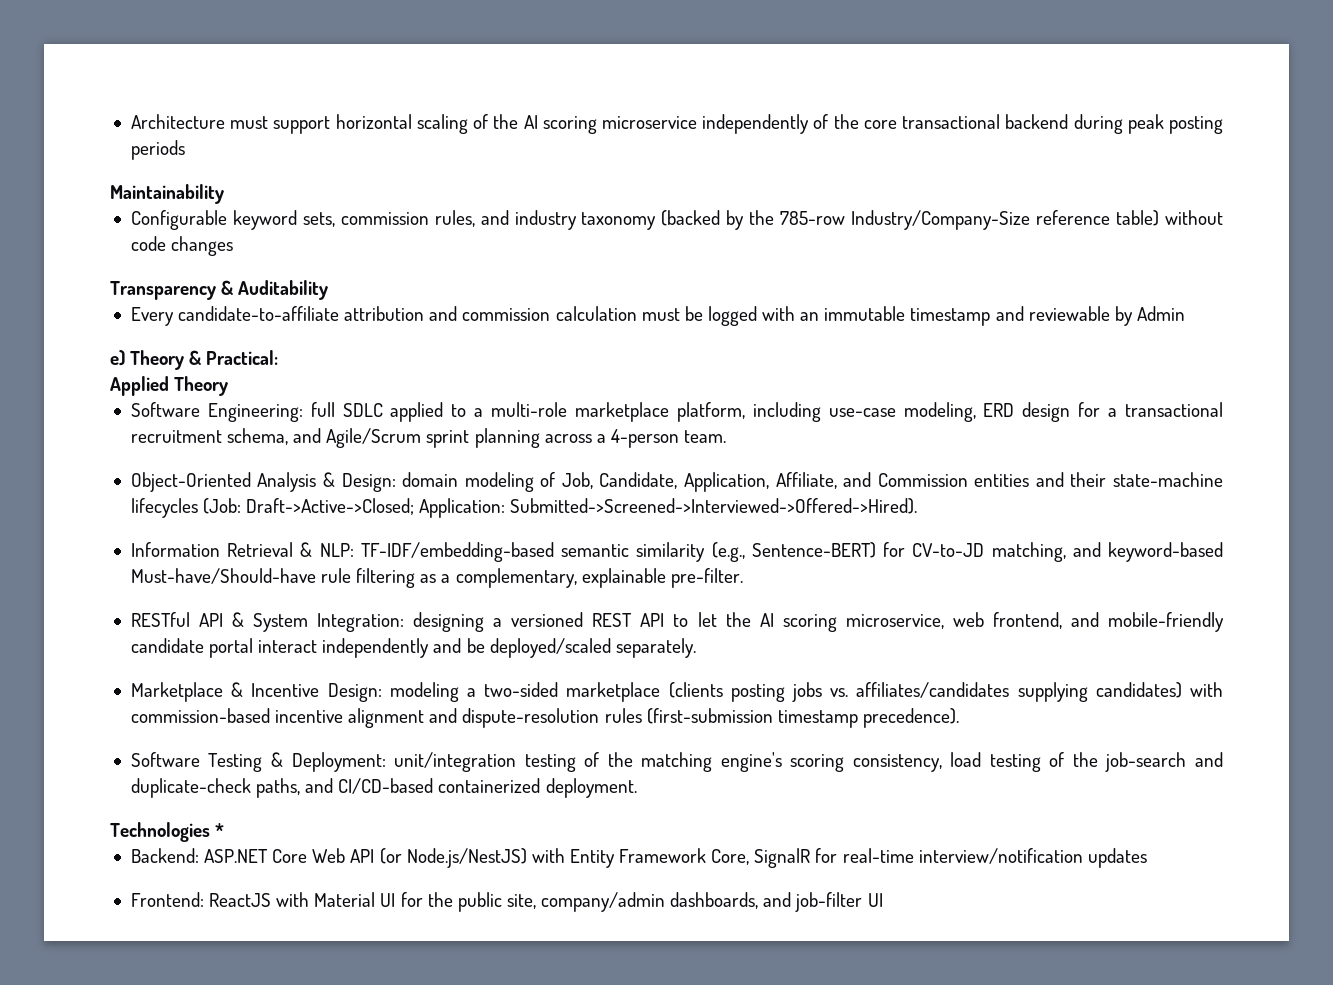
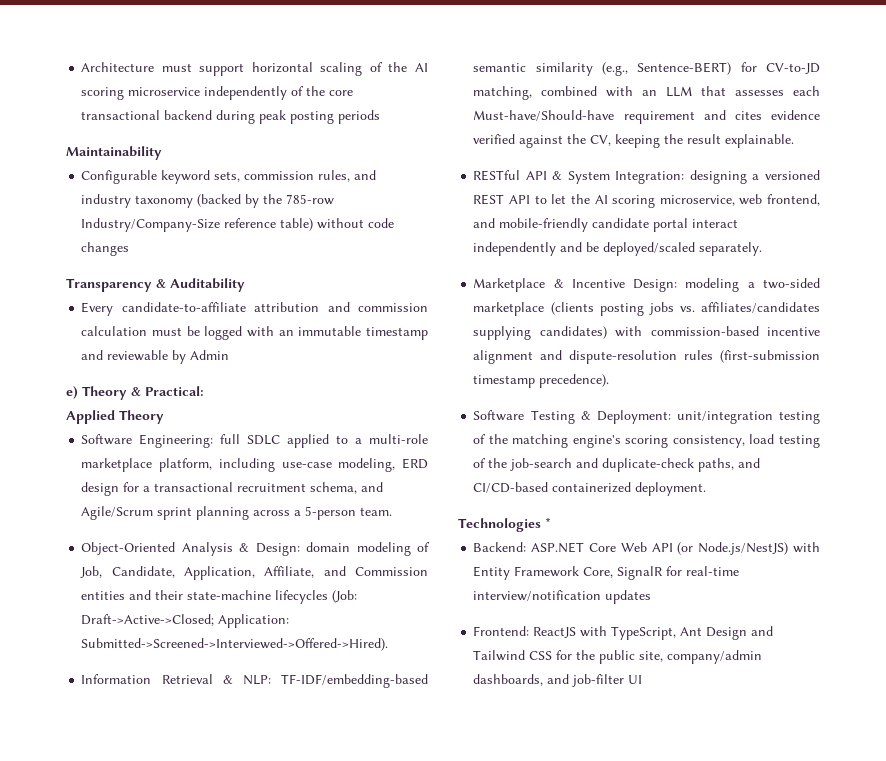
[610,429,679,448] 4-person -> [305,506,357,520] 5-person
[1072,542,1223,562] [130,568,743,588] and keyword-based Must-have/Should-have rule filtering as a complementary, explainable pre-filter. -> [541,86,820,97] [473,110,820,124] [473,134,795,148] combined with an LLM that assesses each Must-have/Should-have requirement and cites evidence verified against the CV, keeping the result explainable.
[314,892,396,907] Material UI -> [611,626,774,640] [473,650,553,661] TypeScript, Ant Design and Tailwind CSS

